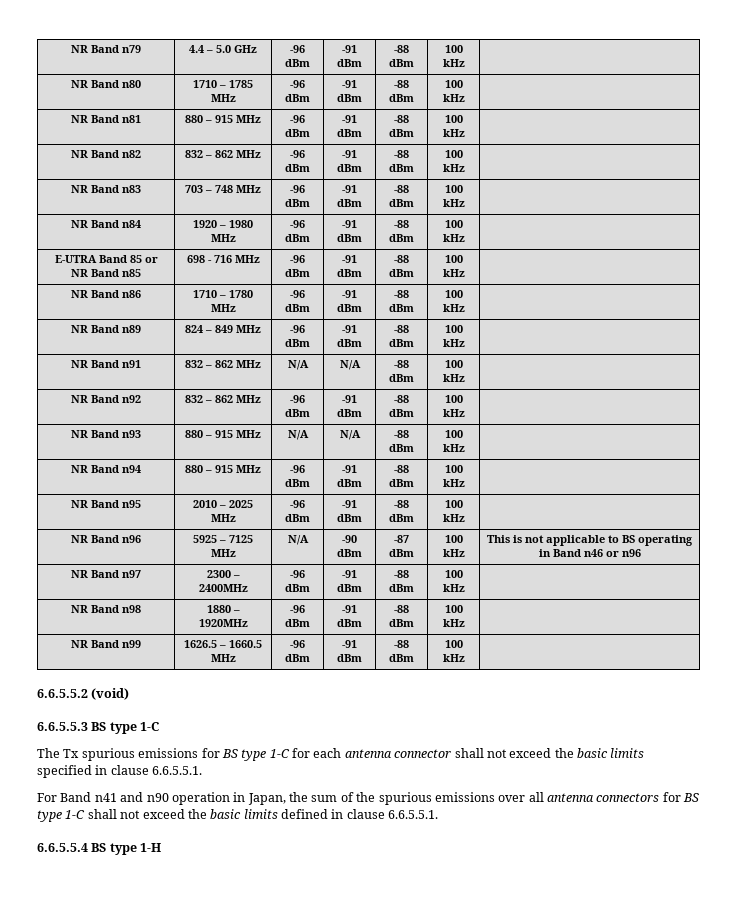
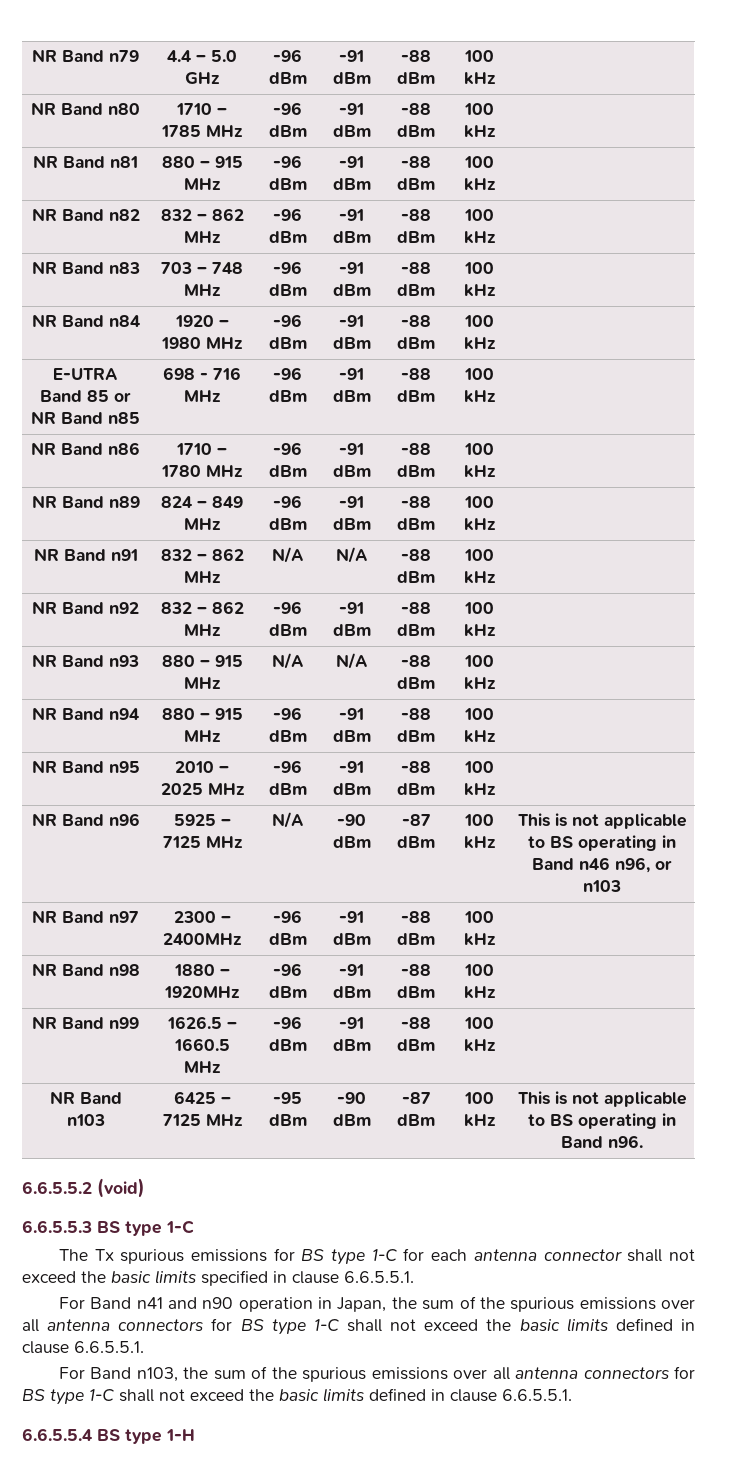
[605,549,641,557] or n96 -> [615,857,672,873] [583,880,621,892] n96, or n103
(465, 658) none -> [49,1091,122,1104] [66,1114,105,1126] [173,1091,231,1104] [162,1114,243,1126] [273,1092,302,1104] [268,1114,307,1126] [337,1092,366,1104] [332,1114,371,1126] [401,1092,431,1104] [397,1114,435,1126] [463,1092,494,1104] [463,1114,496,1127] [517,1091,687,1107] [528,1113,676,1129] [561,1135,643,1148] // NR Band n103 | 6425 – 7125 MHz | -95 dBm | -90 dBm | -87 dBm | 100 kHz | This is not applicable to BS operating in Band n96.
(439, 814) none -> [58,1366,695,1382] [22,1388,572,1405] // For Band n103, the sum of the spurious emissions over all antenna connectors for BS type 1-C shall not exceed the basic limits defined in clause 6.6.5.5.1.

